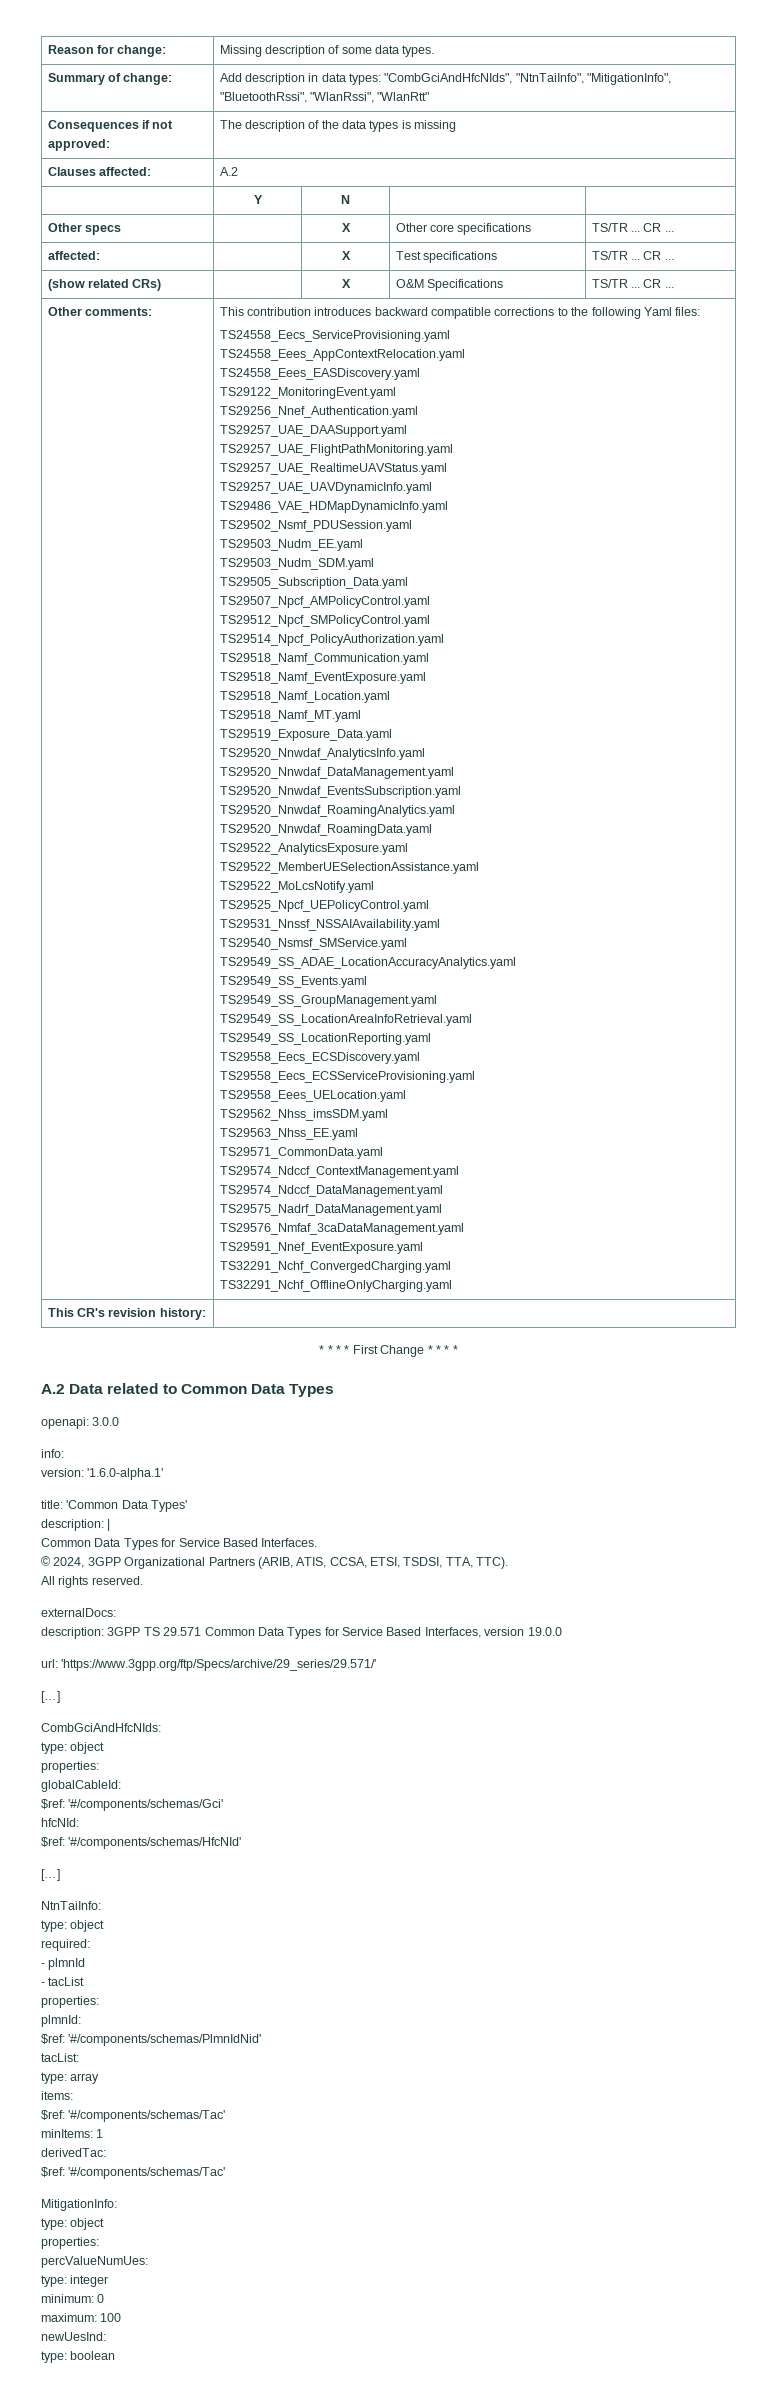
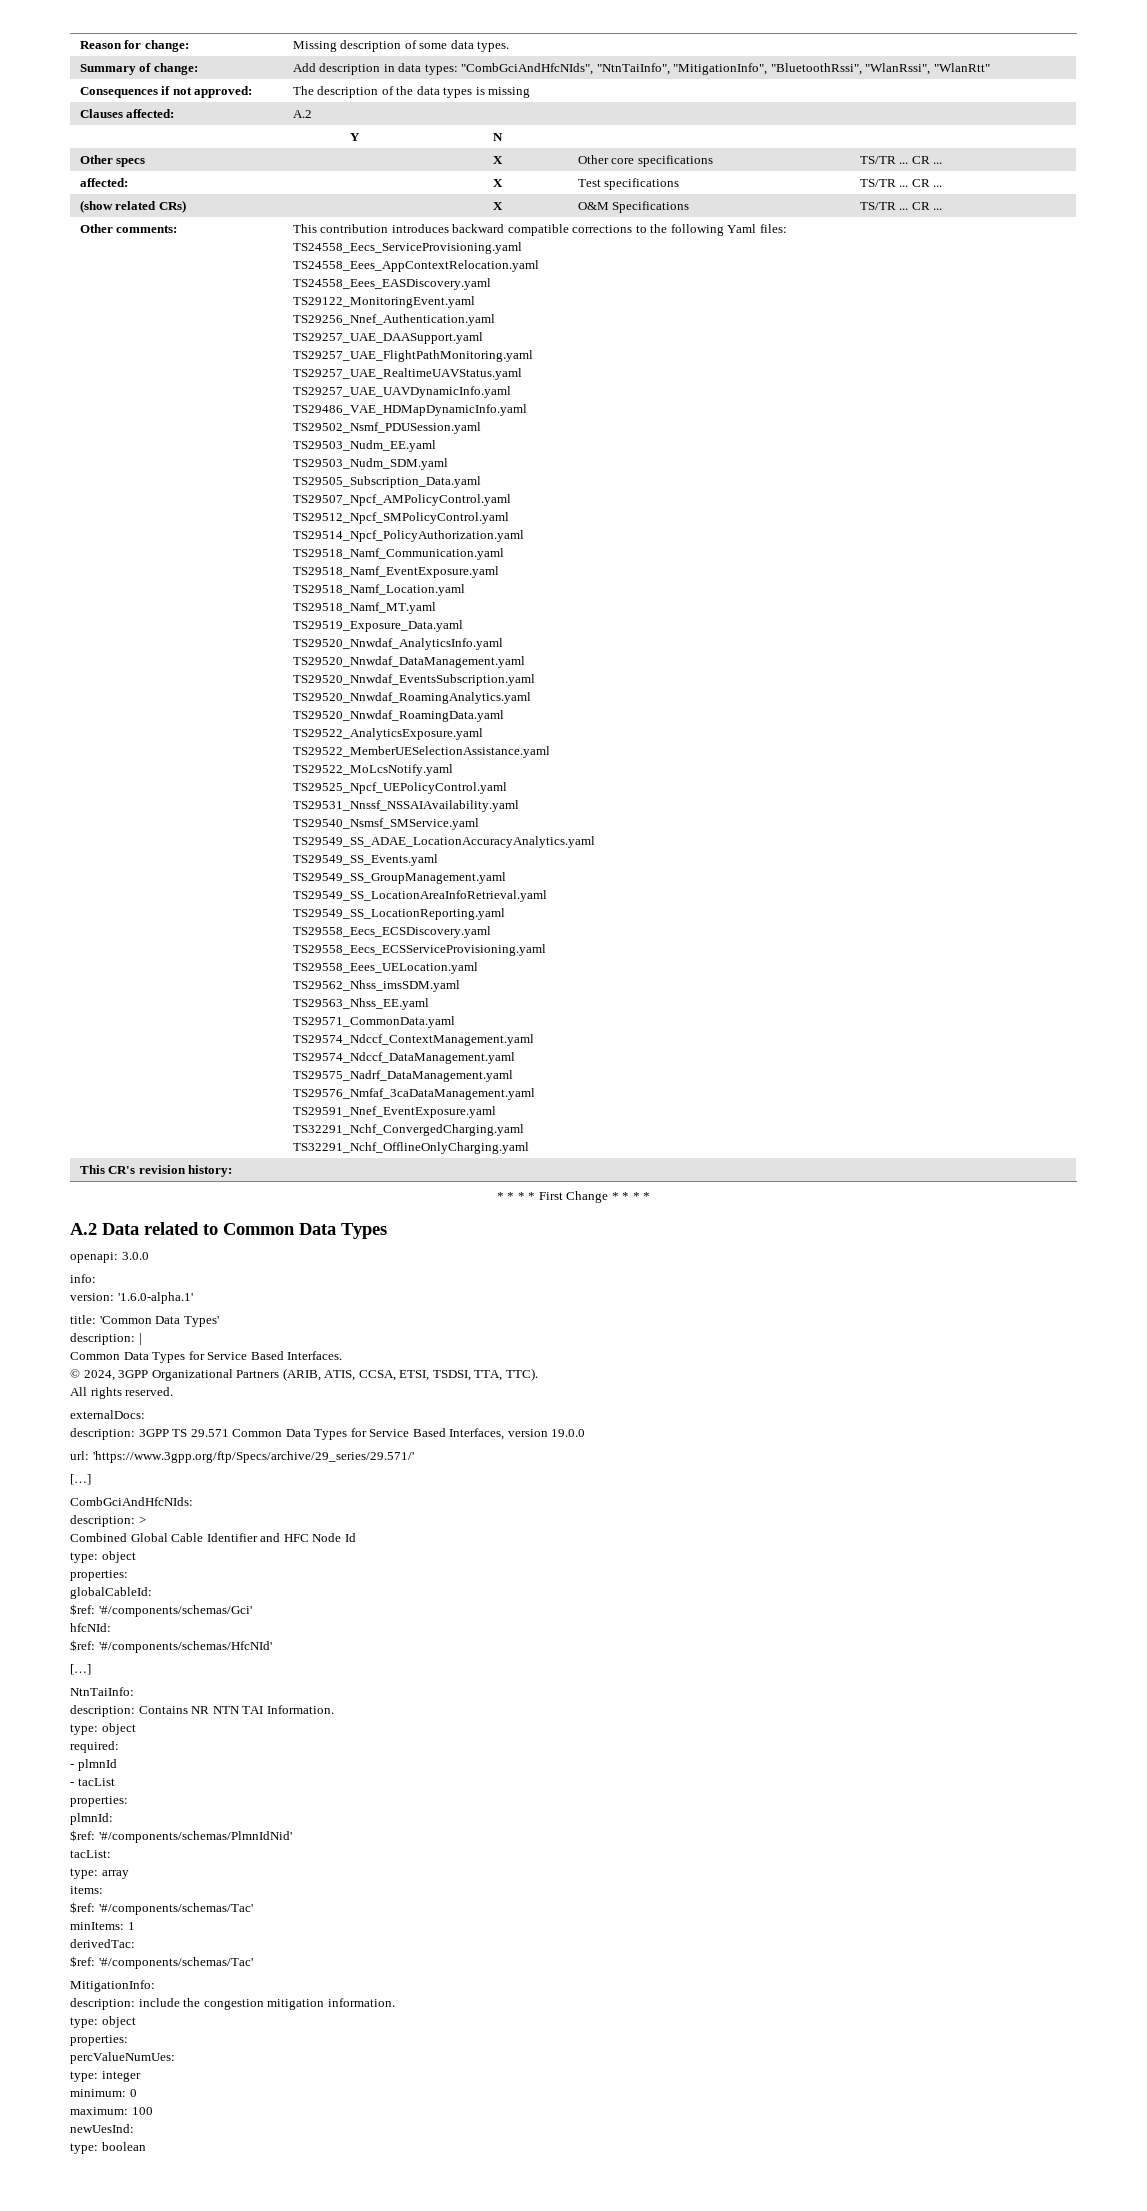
(161, 1727) none -> [70,1515,146,1527] [70,1533,356,1542] // description: > // Combined Global Cable Identifier and HFC Node Id
(101, 1905) none -> [70,1705,334,1717] // description: Contains NR NTN TAI Information.
(117, 2205) none -> [70,1998,395,2010] // description: include the congestion mitigation information.

